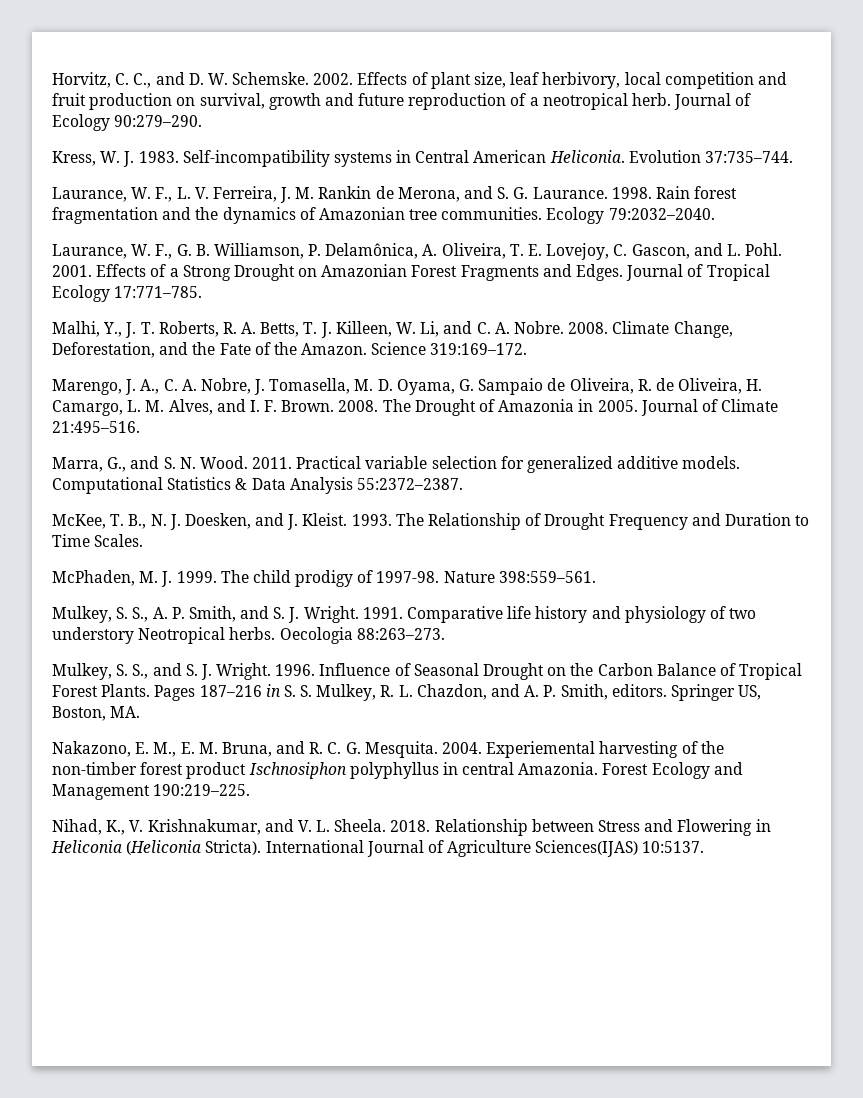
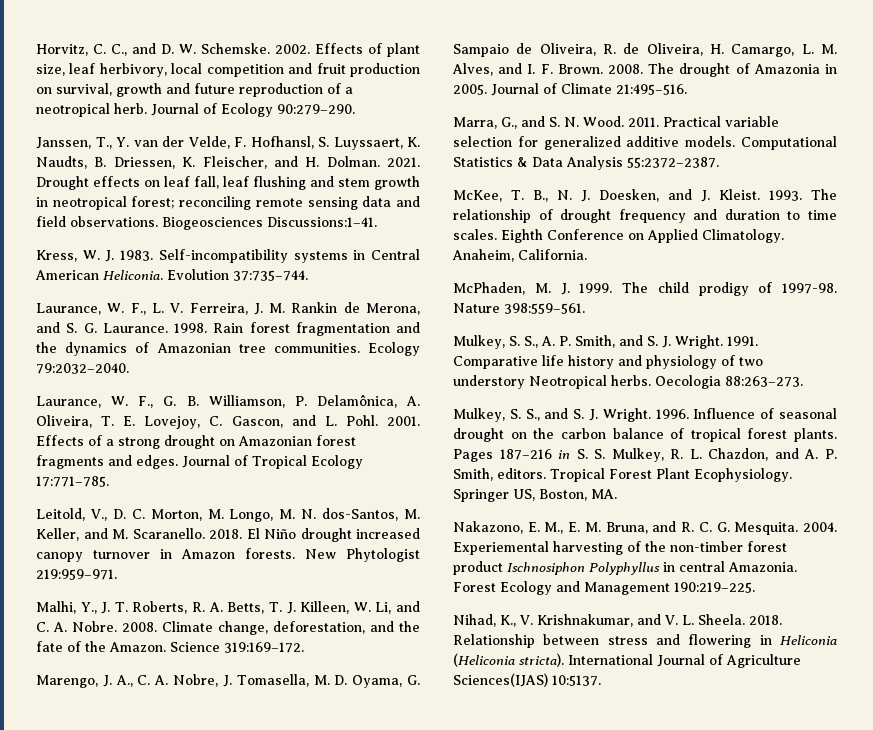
(203, 121) none -> [36,136,420,150] [36,156,420,169] [36,176,420,190] [36,196,421,210] [36,216,377,230] // Janssen, T., Y. van der Velde, F. Hofhansl, S. Luyssaert, K. Naudts, B. Driessen, K. Fleischer, and H. Dolman. 2021. Drought effects on leaf fall, leaf flushing and stem growth in neotropical forest; reconciling remote sensing data and field observations. Biogeosciences Discussions:1–41.
[182,264,624,281] Strong Drought on Amazonian Forest Fragments and Edges. -> [118,435,356,449] [36,455,178,469] strong drought on Amazonian forest fragments and edges.
(203, 292) none -> [36,508,420,522] [36,528,420,542] [36,548,420,562] [36,569,117,580] // Leitold, V., D. C. Morton, M. Longo, M. N. dos-Santos, M. Keller, and M. Scaranello. 2018. El Niño drought increased canopy turnover in Amazon forests. New Phytologist 219:959–971.
[673,321,733,338] [52,342,251,358] Change, Deforestation, and the Fate -> [218,621,420,635] [36,641,63,652] change, deforestation, and the fate
[414,399,476,416] Drought -> [679,63,731,77] drought
[428,513,810,530] [52,534,144,547] Relationship of Drought Frequency and Duration to Time Scales. -> [453,209,837,223] [453,229,784,243] [452,249,587,262] relationship of drought frequency and duration to time scales. Eighth Conference on Applied Climatology. Anaheim, California.
[413,663,803,680] [52,684,151,697] Seasonal Drought on the Carbon Balance of Tropical Forest Plants. -> [779,408,837,419] [453,428,837,442] seasonal drought on the carbon balance of tropical forest plants.
(667, 690) none -> [550,468,792,482] Tropical Forest Plant Ecophysiology.
[349,762,439,779] polyphyllus -> [589,562,660,575] Polyphyllus
[598,819,753,836] Stress and Flowering -> [607,634,752,648] stress and flowering
[205,840,262,855] Stricta). -> [519,653,564,667] stricta).

